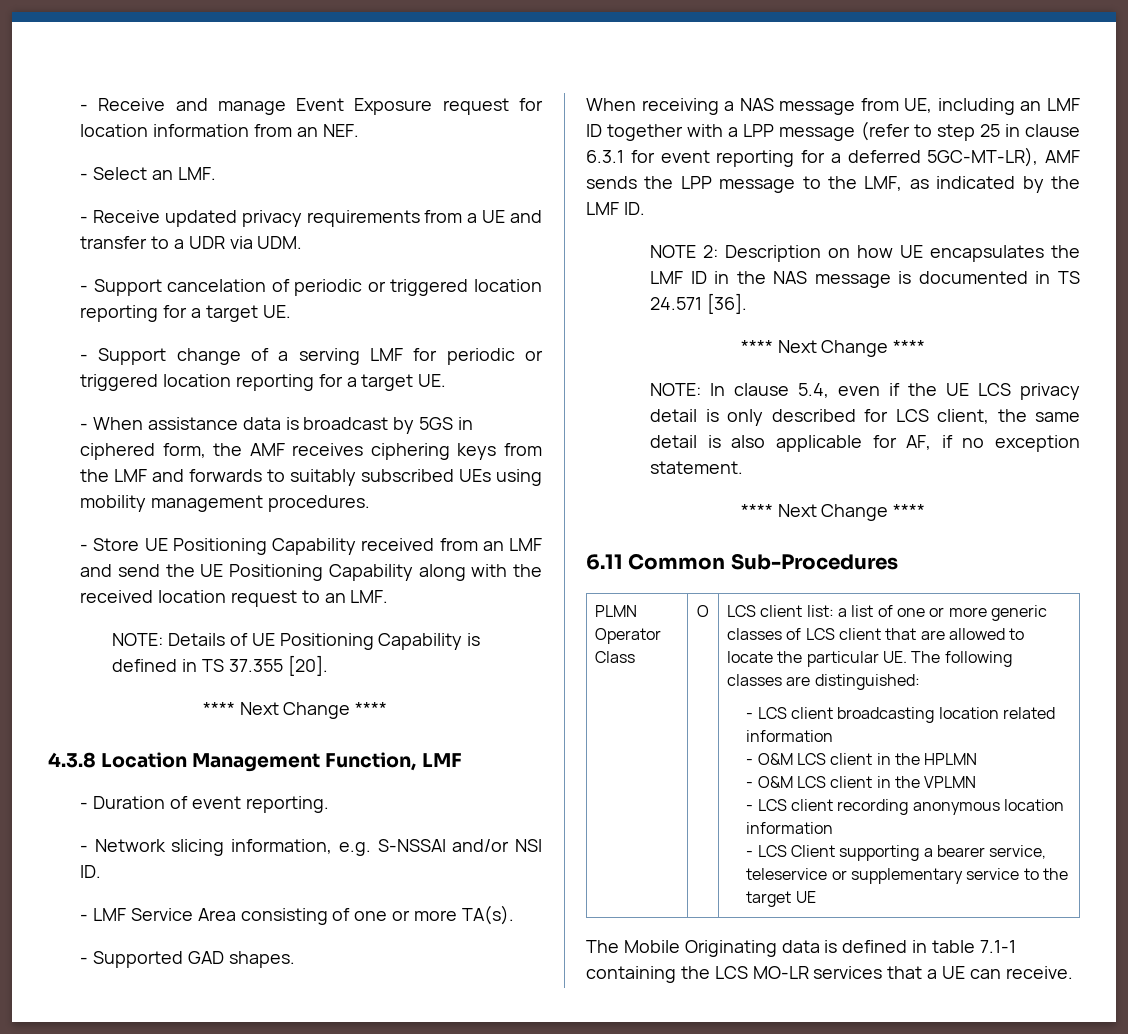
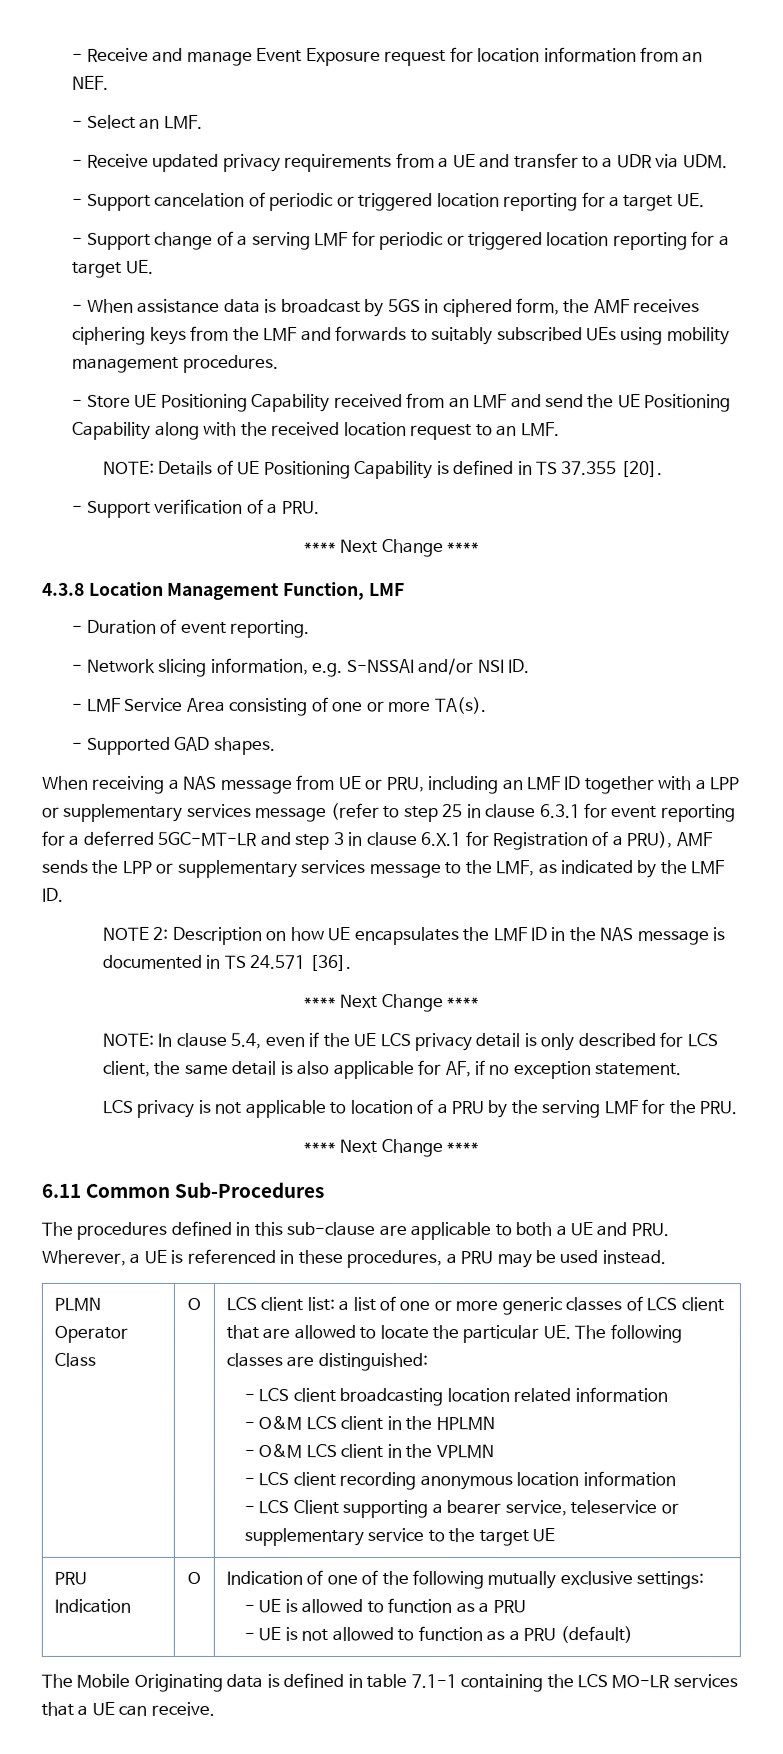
(328, 665) none -> [72,498,320,518] // - Support verification of a PRU.
[904,98,933,113] UE, -> [338,775,425,793] UE or PRU,
(775, 130) none -> [42,803,252,822] or supplementary services
[927,147,1039,167] 5GC-MT-LR), -> [158,831,674,851] 5GC-MT-LR and step 3 in clause 6.X.1 for Registration of a PRU),
(712, 182) none -> [156,859,367,878] or supplementary services
(744, 467) none -> [101,1099,738,1119] // LCS privacy is not applicable to location of a PRU by the serving LMF for the PRU.
(898, 561) none -> [41,1220,669,1241] [41,1248,666,1269] // The procedures defined in this sub-clause are applicable to both a UE and PRU. Wherever, a UE is referenced in these procedures, a PRU may be used instead.
(816, 897) none -> [53,1571,87,1585] [53,1598,131,1613] [187,1571,201,1584] [225,1569,705,1590] [243,1597,526,1614] [243,1626,633,1644] // PRU Indication | O | Indication of one of the following mutually exclusive settings: // - UE is allowed to function as a PRU // - UE is not allowed to function as a PRU (default)

